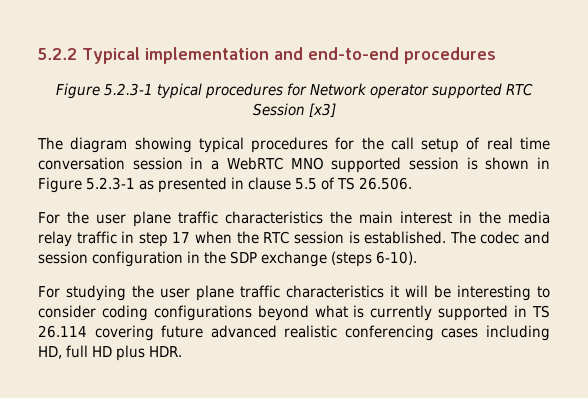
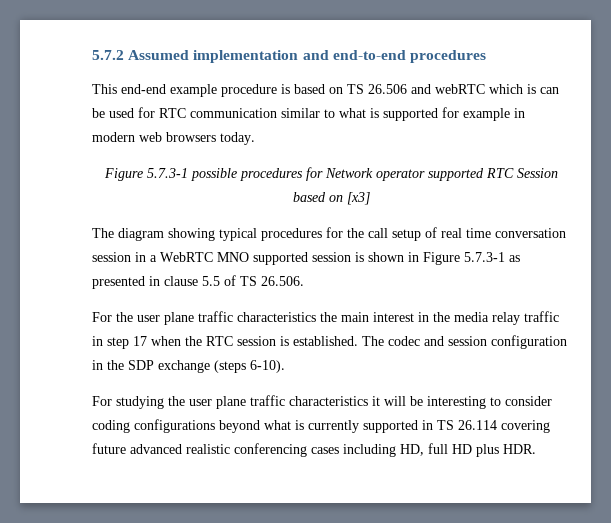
[38,47,140,64] 5.2.2 Typical -> [92,50,190,60] 5.7.2 Assumed
[56,83,202,99] // Figure 5.2.3-1 typical -> [92,84,559,97] [92,107,525,121] [92,132,255,145] [103,168,237,181] // This end-end example procedure is based on TS 26.506 and webRTC which is can be used for RTC communication similar to what is supported for example in modern web browsers today. // Figure 5.7.3-1 possible
(305, 109) none -> [292,192,343,202] based on
[85,177,135,190] 5.2.3-1 -> [464,252,505,262] 5.7.3-1

